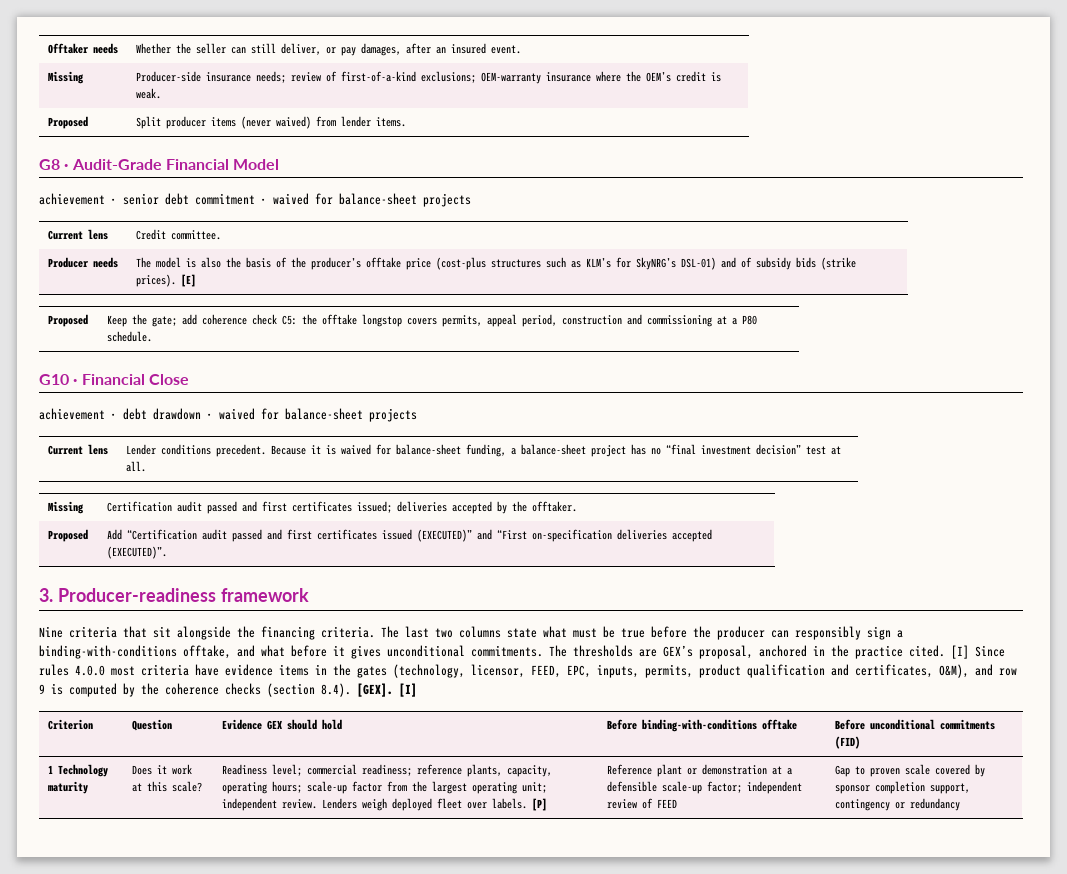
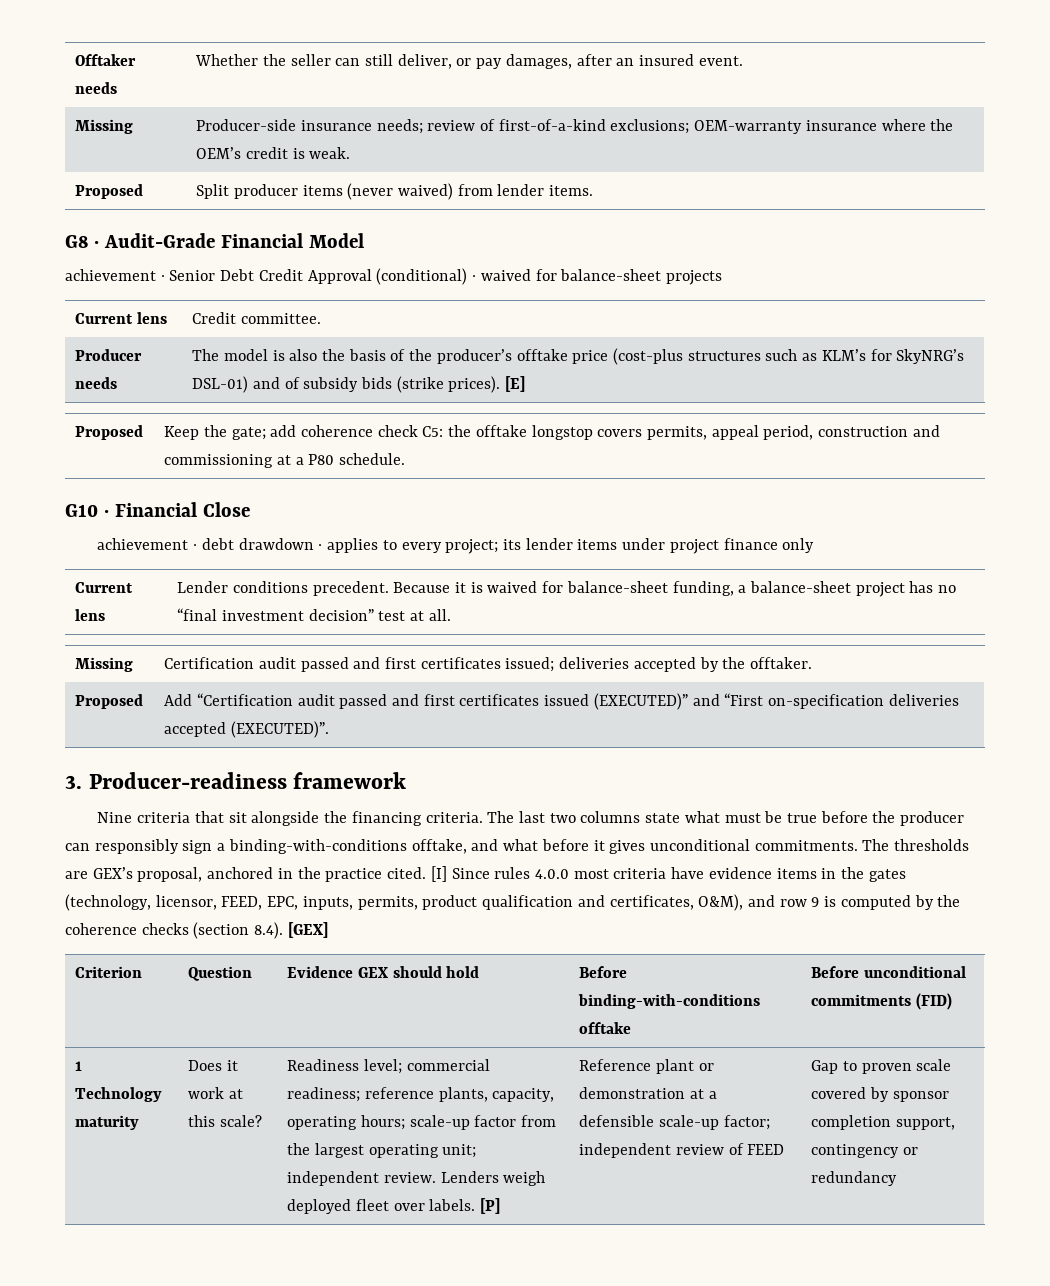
[123,193,255,205] senior debt commitment -> [169,268,468,285] Senior Debt Credit Approval (conditional)
[219,408,417,422] waived for balance-sheet projects -> [327,538,815,554] applies to every project; its lender items under project finance only
[357,683,417,697] [GEX]. [I] -> [287,922,328,938] [GEX]

